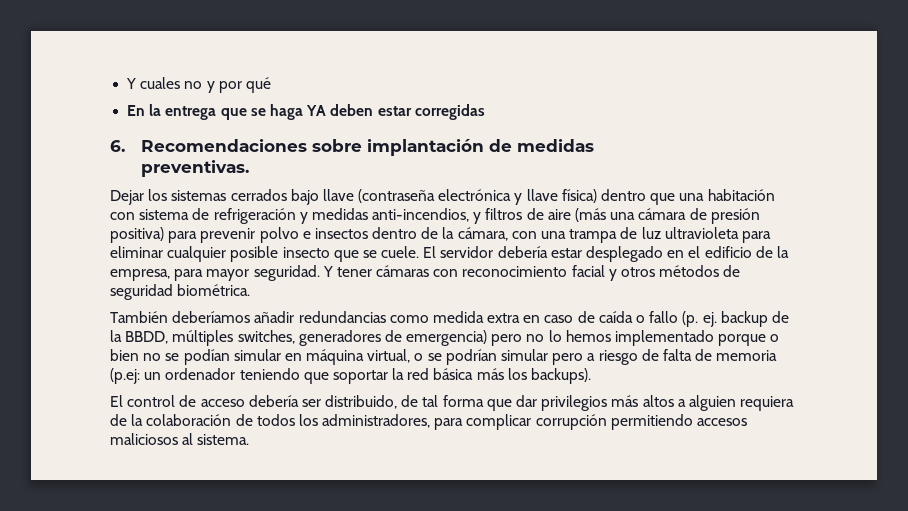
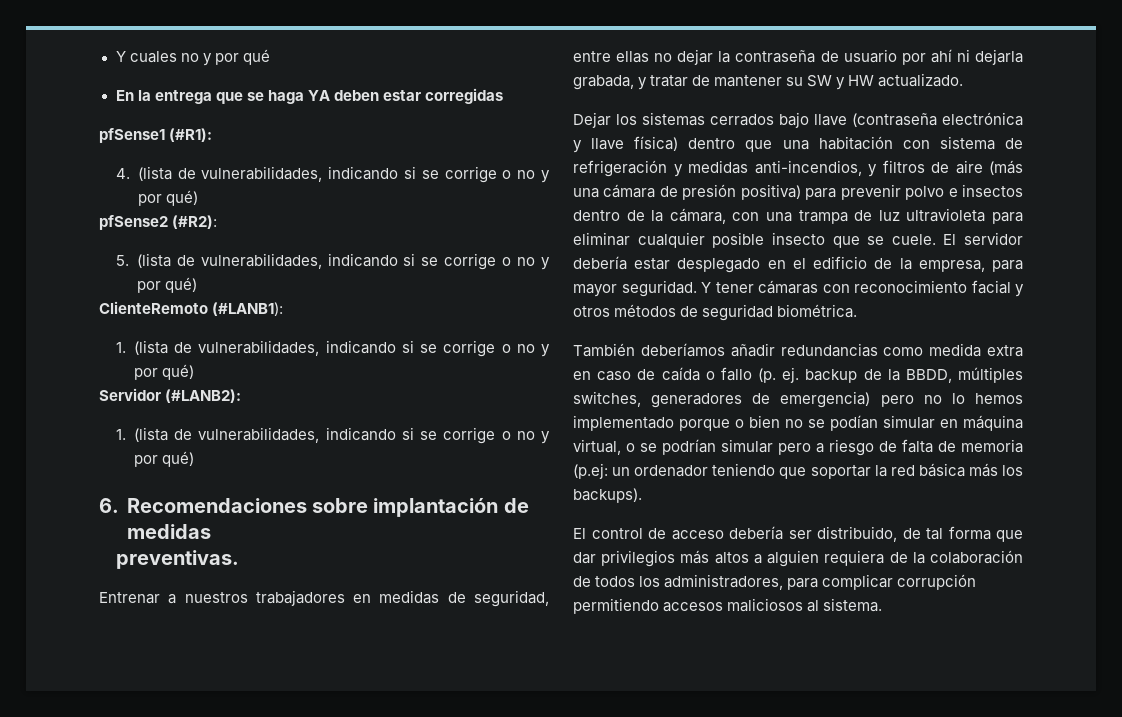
(485, 112) none -> [99,128,213,143] [116,166,551,183] [137,190,198,206] [99,215,218,230] [116,253,550,270] [136,277,197,293] [99,301,284,316] [116,340,550,357] [133,364,194,380] [99,388,242,403] [116,427,550,444] [133,451,194,467] // pfSense1 (#R1): // 4. (lista de vulnerabilidades, indicando si se corrige o no y por qué) // pfSense2 (#R2): // 5. (lista de vulnerabilidades, indicando si se corrige o no y por qué) // ClienteRemoto (#LANB1): // 1. (lista de vulnerabilidades, indicando si se corrige o no y por qué) // Servidor (#LANB2): // 1. (lista de vulnerabilidades, indicando si se corrige o no y por qué)
(249, 168) none -> [99,590,549,607] [573,49,1023,65] [573,73,964,90] // Entrenar a nuestros trabajadores en medidas de seguridad, entre ellas no dejar la contraseña de usuario por ahí ni dejarla grabada, y tratar de mantener su SW y HW actualizado.

